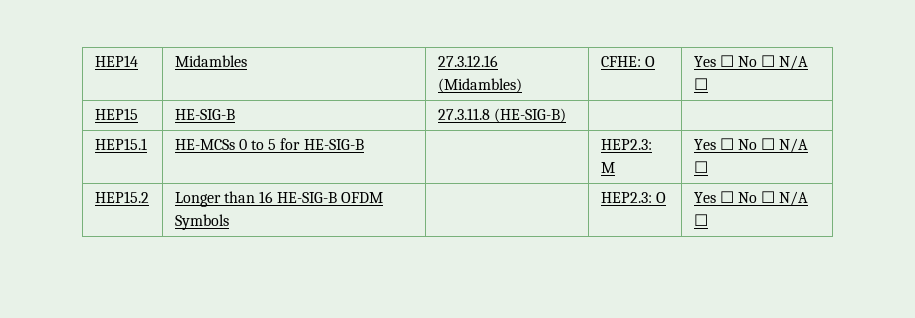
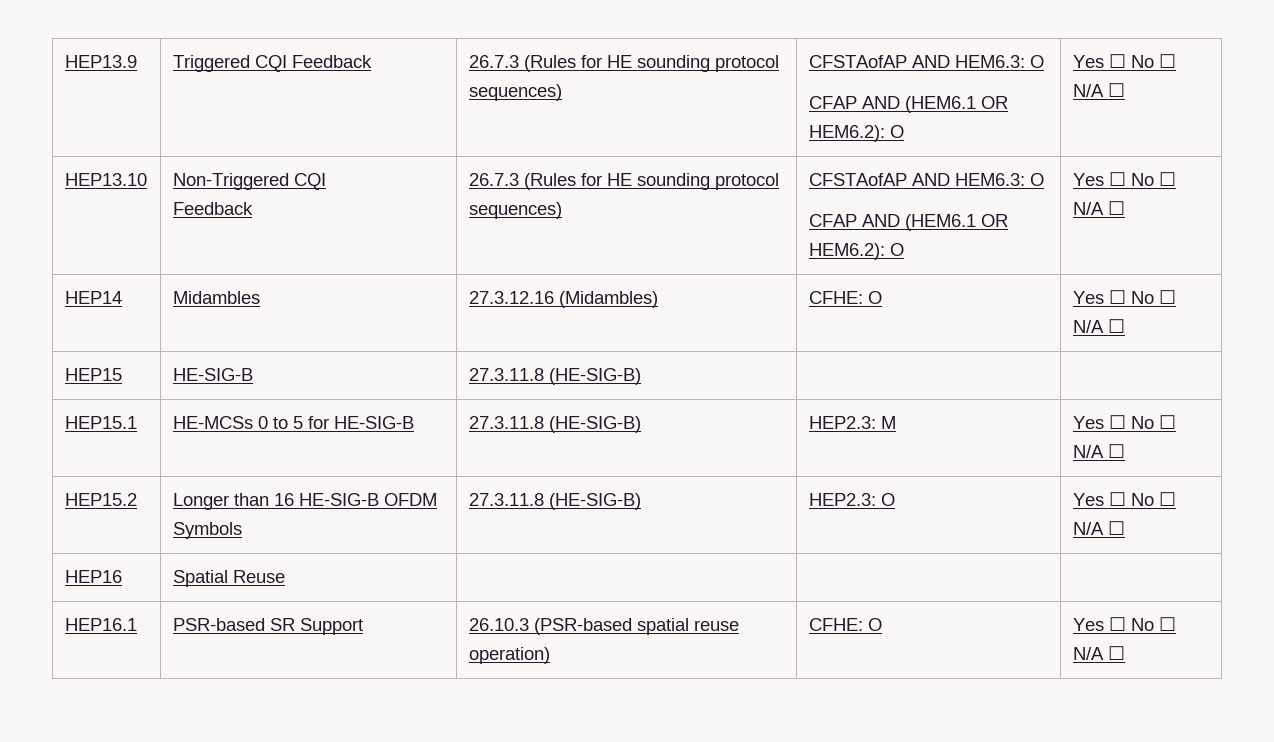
(94, 61) none -> [64,55,137,68] [172,55,372,72] [468,55,779,72] [468,84,562,101] [808,55,1044,68] [808,96,1008,113] [808,125,904,142] [1072,54,1176,68] [1072,83,1125,97] [64,173,147,186] [172,173,326,190] [172,202,253,215] [468,173,779,190] [468,202,562,219] [808,173,1044,186] [808,214,1008,231] [808,243,904,260] [1072,172,1176,186] [1072,201,1125,215] HEP13.9 | Triggered CQI Feedback | 26.7.3 (Rules for HE sounding protocol sequences) | CFSTAofAP AND HEM6.3: O // CFAP AND (HEM6.1 OR HEM6.2): O | Yes ☐ No ☐ N/A ☐ // HEP13.10 | Non-Triggered CQI // Feedback | 26.7.3 (Rules for HE sounding protocol sequences) | CFSTAofAP AND HEM6.3: O // CFAP AND (HEM6.1 OR HEM6.2): O | Yes ☐ No ☐ N/A ☐ //
(364, 144) none -> [468,416,641,433] 27.3.11.8 (HE-SIG-B)
(229, 222) none -> [468,493,641,510] 27.3.11.8 (HE-SIG-B)
(708, 220) none -> [64,570,122,583] [172,570,285,587] [64,618,137,631] [172,618,363,635] [468,618,739,635] [468,647,550,664] [808,618,882,631] [1072,617,1176,631] [1072,646,1125,660] // HEP16 | Spatial Reuse | | | // HEP16.1 | PSR-based SR Support | 26.10.3 (PSR-based spatial reuse operation) | CFHE: O | Yes ☐ No ☐ N/A ☐

